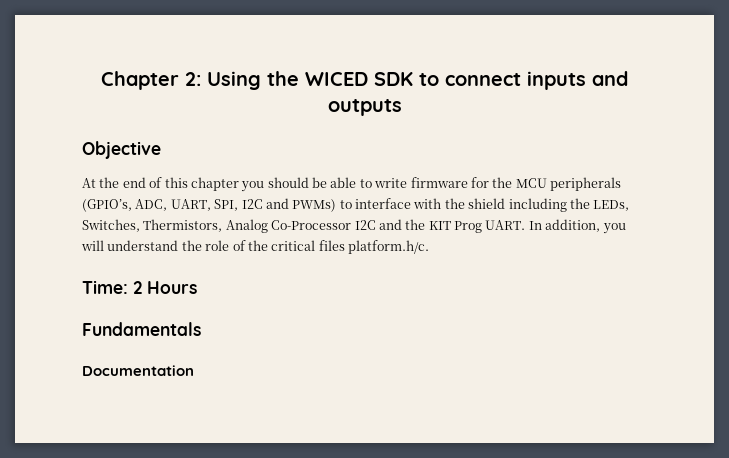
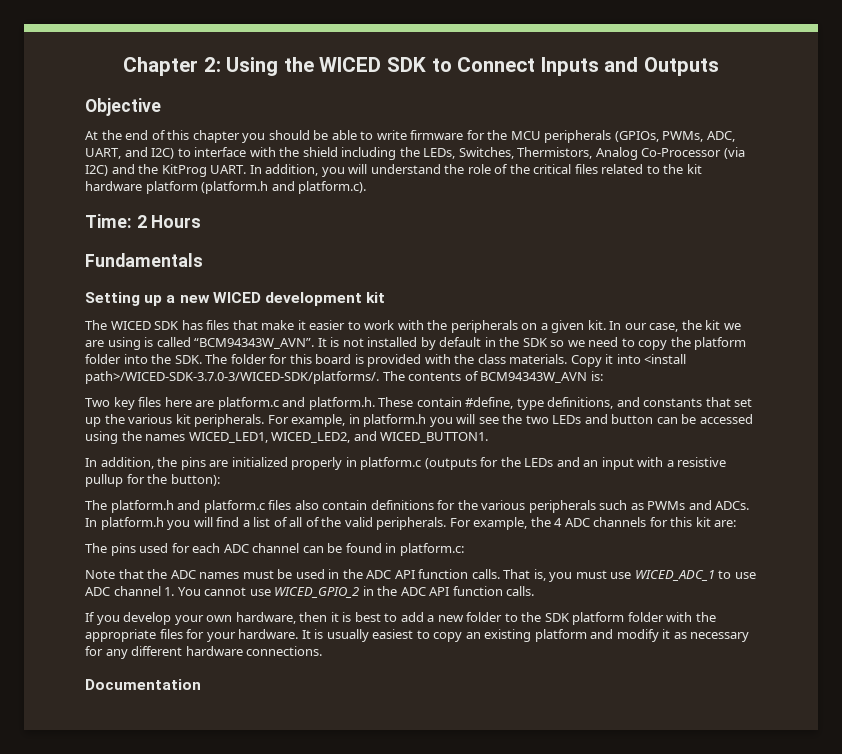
[445,71,628,90] [327,99,402,116] connect inputs and outputs -> [457,57,719,76] Connect Inputs and Outputs
[82,198,337,212] (GPIO’s, ADC, UART, SPI, I2C and PWMs) -> [614,131,735,142] [85,147,175,159] (GPIOs, PWMs, ADC, UART, and I2C)
[354,219,482,233] I2C and the KIT Prog -> [723,147,745,159] [85,164,207,177] (via I2C) and the KitProg
[348,240,429,254] [82,280,197,294] [82,322,201,336] platform.h/c. // Time: 2 Hours // Fundamentals -> [601,164,702,174] [85,181,367,194] [85,214,202,228] [85,253,203,267] [85,292,386,306] [85,320,741,333] [85,337,747,350] [85,354,687,367] [85,371,603,384] [85,397,753,410] [85,414,753,427] [85,431,489,444] [85,457,727,470] [85,474,220,487] [85,500,750,513] [85,517,737,530] [85,543,464,556] [85,569,756,582] [85,586,535,598] [85,612,716,625] [85,629,750,642] [85,646,323,659] related to the kit hardware platform (platform.h and platform.c). // Time: 2 Hours // Fundamentals // Setting up a new WICED development kit // The WICED SDK has files that make it easier to work with the peripherals on a given kit. In our case, the kit we are using is called “BCM94343W_AVN”. It is not installed by default in the SDK so we need to copy the platform folder into the SDK. The folder for this board is provided with the class materials. Copy it into <install path>/WICED-SDK-3.7.0-3/WICED-SDK/platforms/. The contents of BCM94343W_AVN is: // Two key files here are platform.c and platform.h. These contain #define, type definitions, and constants that set up the various kit peripherals. For example, in platform.h you will see the two LEDs and button can be accessed using the names WICED_LED1, WICED_LED2, and WICED_BUTTON1. // In addition, the pins are initialized properly in platform.c (outputs for the LEDs and an input with a resistive pullup for the button): // The platform.h and platform.c files also contain definitions for the various peripherals such as PWMs and ADCs. In platform.h you will find a list of all of the valid peripherals. For example, the 4 ADC channels for this kit are: // The pins used for each ADC channel can be found in platform.c: // Note that the ADC names must be used in the ADC API function calls. That is, you must use WICED_ADC_1 to use ADC channel 1. You cannot use WICED_GPIO_2 in the ADC API function calls. // If you develop your own hardware, then it is best to add a new folder to the SDK platform folder with the appropriate files for your hardware. It is usually easiest to copy an existing platform and modify it as necessary for any different hardware connections.

